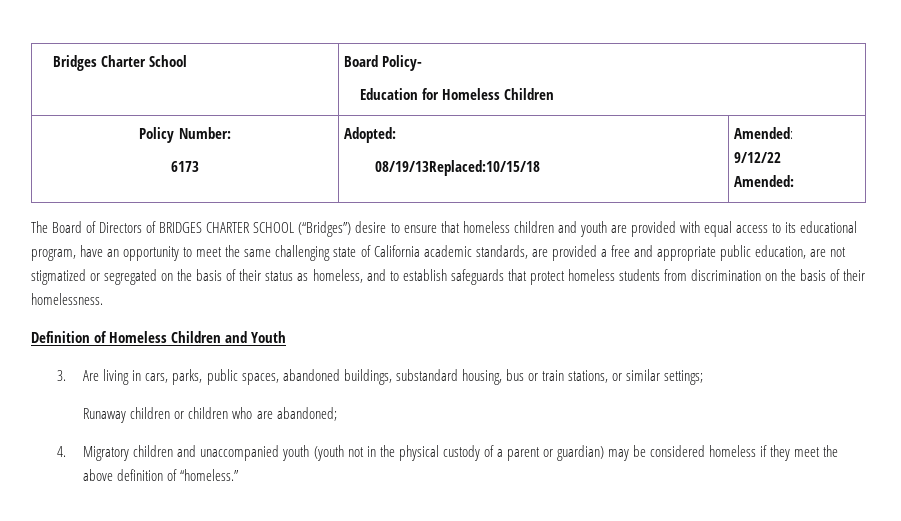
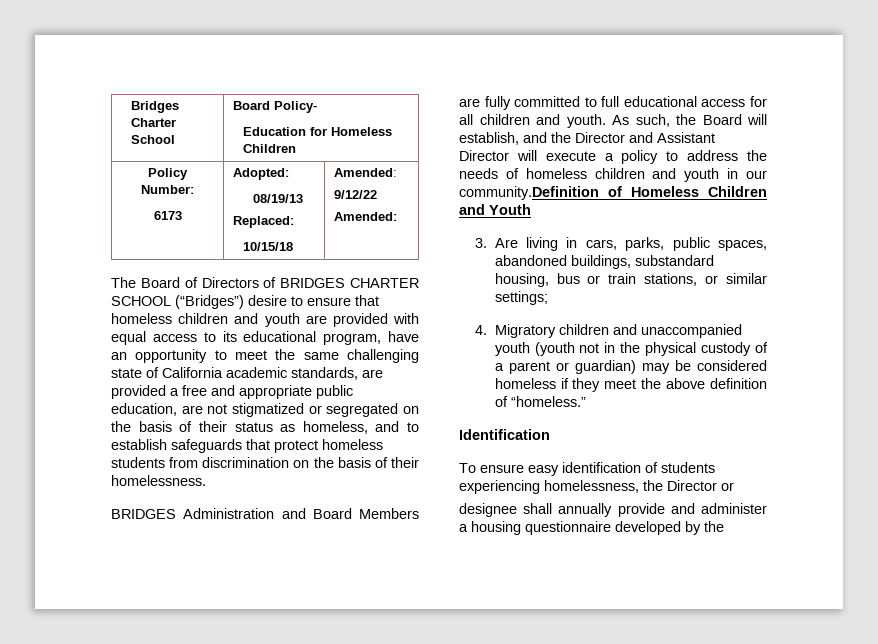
[375,160,541,176] 08/19/13Replaced:10/15/18 -> [252,194,303,203] [233,216,295,228] [242,242,293,251] 08/19/13 // Replaced: // 10/15/18
[31,331,90,343] Definition -> [111,508,419,519] [459,96,767,110] [459,114,767,128] [459,132,715,145] [459,150,767,164] [459,168,767,182] [459,186,599,200] BRIDGES Administration and Board Members are fully committed to full educational access for all children and youth. As such, the Board will establish, and the Director and Assistant Director will execute a policy to address the needs of homeless children and youth in our community.Definition
[83,407,337,423] // Runaway children or children who are abandoned; -> (548, 298) none
(240, 475) none -> [459,429,550,440] [459,462,715,476] [459,480,734,494] [459,503,767,517] [459,521,724,535] // Identification // To ensure easy identification of students experiencing homelessness, the Director or // designee shall annually provide and administer a housing questionnaire developed by the

